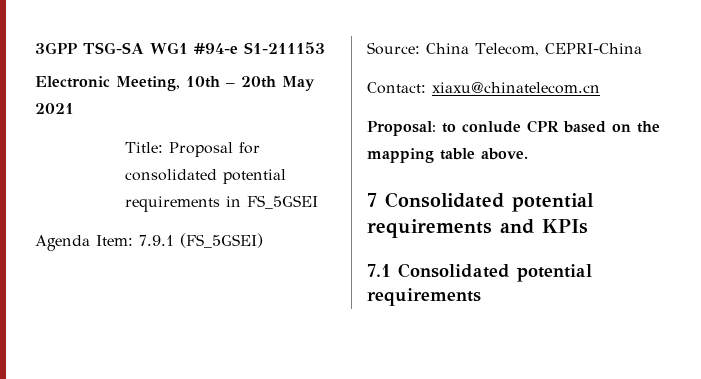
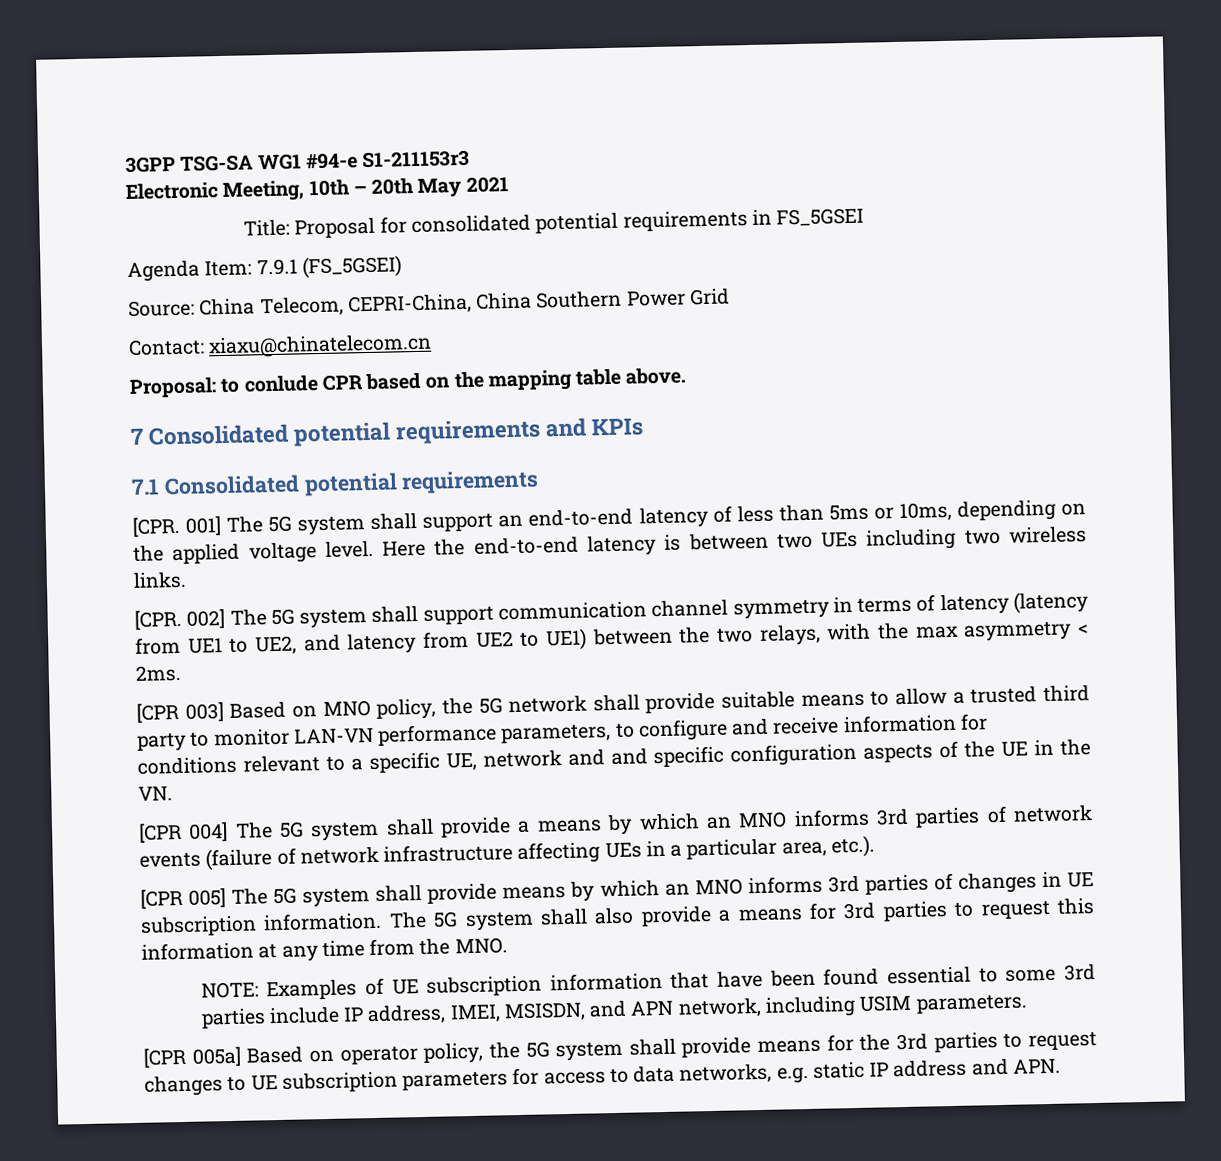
[244,42,325,54] S1-211153 -> [362,149,471,169] S1-211153r3
[544,43,642,54] CEPRI-China -> [347,288,730,315] CEPRI-China, China Southern Power Grid
(481, 297) none -> [132,499,1086,537] [133,526,1088,565] [133,571,187,589] [134,591,1090,630] [135,621,1089,655] [135,664,181,682] [136,685,1090,723] [137,713,988,752] [137,739,1091,775] [138,786,173,801] [138,805,1094,843] [139,835,875,871] [140,871,1094,909] [140,898,1095,937] [141,937,508,962] [200,964,1096,1001] [200,994,1028,1029] [143,1032,1097,1068] [144,1058,1061,1097] // [CPR. 001] The 5G system shall support an end-to-end latency of less than 5ms or 10ms, depending on the applied voltage level. Here the end-to-end latency is between two UEs including two wireless links. // [CPR. 002] The 5G system shall support communication channel symmetry in terms of latency (latency from UE1 to UE2, and latency from UE2 to UE1) between the two relays, with the max asymmetry < 2ms. // [CPR 003] Based on MNO policy, the 5G network shall provide suitable means to allow a trusted third party to monitor LAN-VN performance parameters, to configure and receive information for conditions relevant to a specific UE, network and and specific configuration aspects of the UE in the VN. // [CPR 004] The 5G system shall provide a means by which an MNO informs 3rd parties of network events (failure of network infrastructure affecting UEs in a particular area, etc.). // [CPR 005] The 5G system shall provide means by which an MNO informs 3rd parties of changes in UE subscription information. The 5G system shall also provide a means for 3rd parties to request this information at any time from the MNO. // NOTE: Examples of UE subscription information that have been found essential to some 3rd parties include IP address, IMEI, MSISDN, and APN network, including USIM parameters. // [CPR 005a] Based on operator policy, the 5G system shall provide means for the 3rd parties to request changes to UE subscription parameters for access to data networks, e.g. static IP address and APN.

